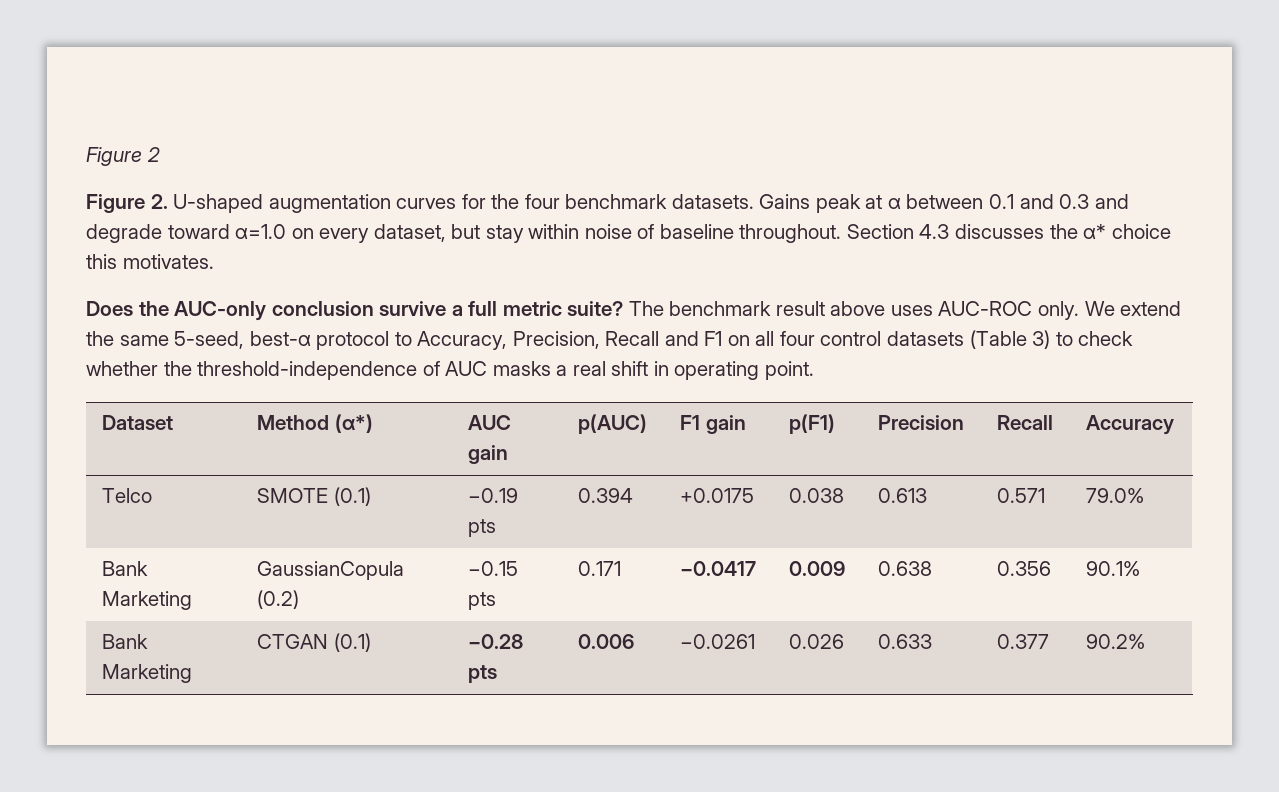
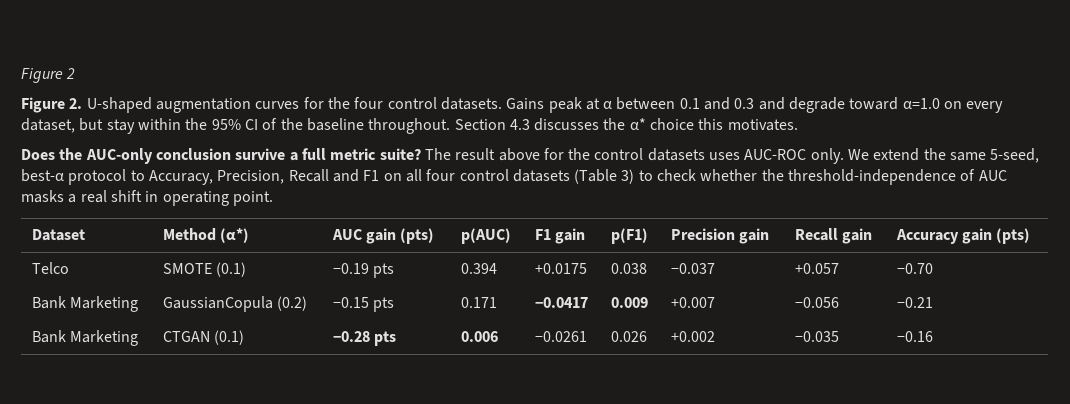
[565,194,668,209] benchmark -> [387,97,437,109] control
[584,224,655,239] noise of -> [185,118,303,130] the 95% CI of the
[669,301,772,316] benchmark -> (451, 154) none
(886, 308) none -> [543,148,705,161] for the control datasets
(509, 454) none -> [400,228,435,244] (pts)
[997,415,1054,430] | Recall -> [739,228,770,244] [794,228,873,244] gain | Recall gain
(1175, 425) none -> [962,228,1031,244] gain (pts)
[878,488,928,503] [997,488,1046,503] [1086,488,1145,503] 0.613 | 0.571 | 79.0% -> [670,263,715,274] [794,263,839,274] [896,263,933,274] −0.037 | +0.057 | −0.70
[878,561,933,576] [997,561,1052,576] [1086,561,1141,576] 0.638 | 0.356 | 90.1% -> [670,297,715,308] [794,297,839,308] [896,297,933,308] +0.007 | −0.056 | −0.21
[878,634,933,649] [997,634,1050,649] [1086,634,1146,649] 0.633 | 0.377 | 90.2% -> [670,331,715,342] [794,331,839,342] [896,331,933,342] +0.002 | −0.035 | −0.16

